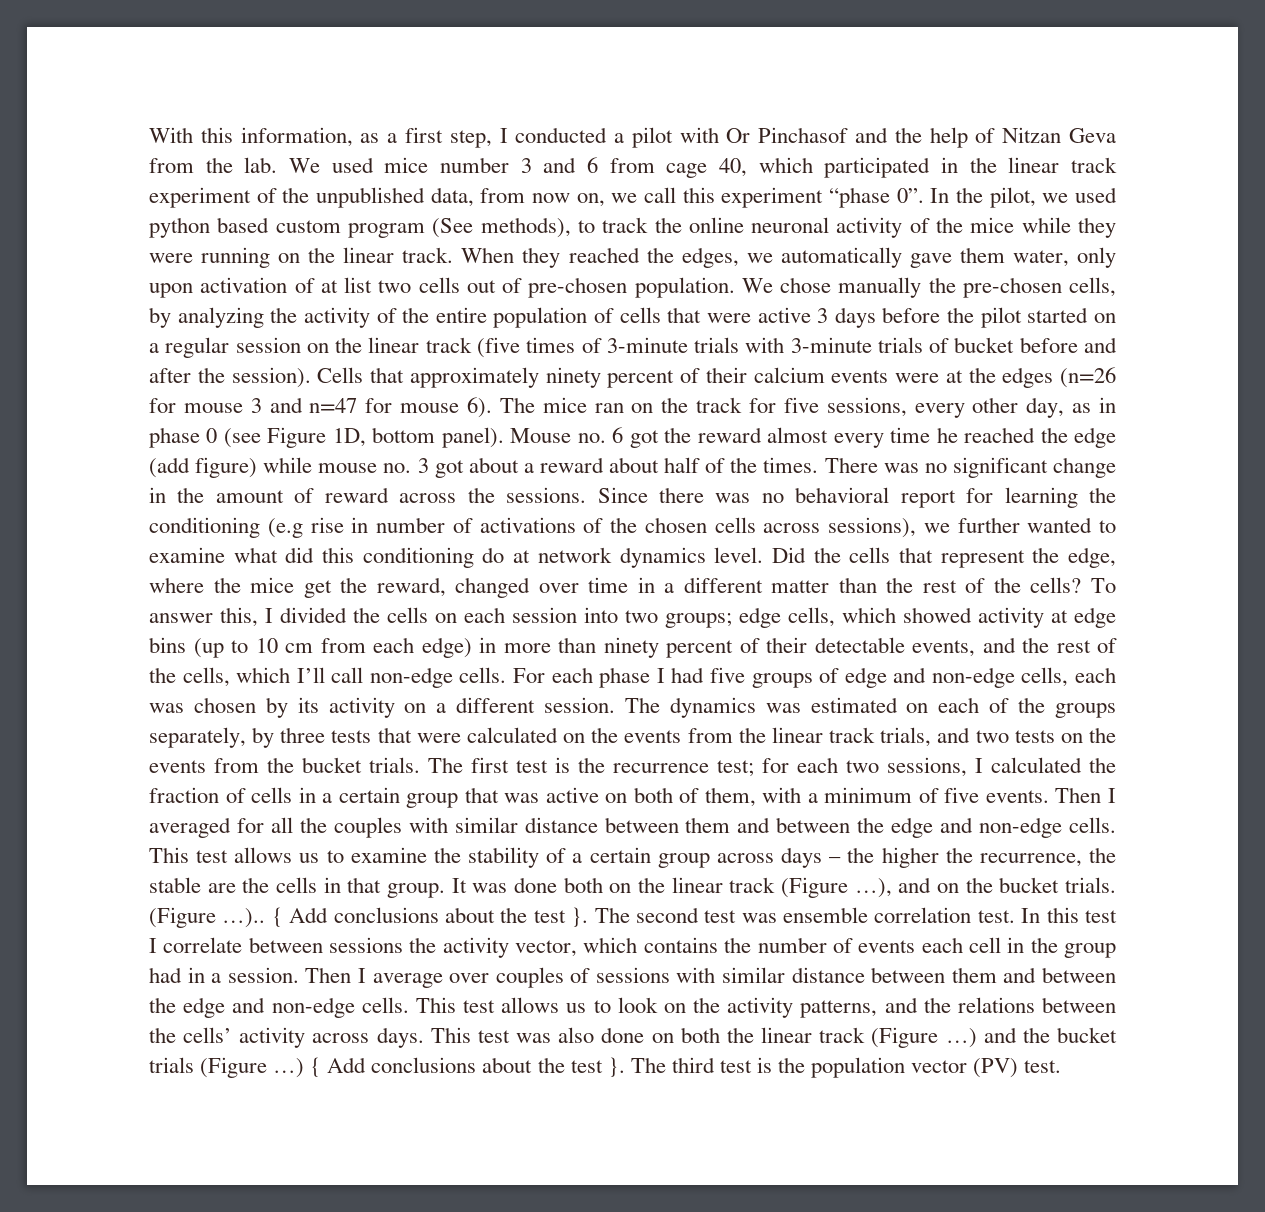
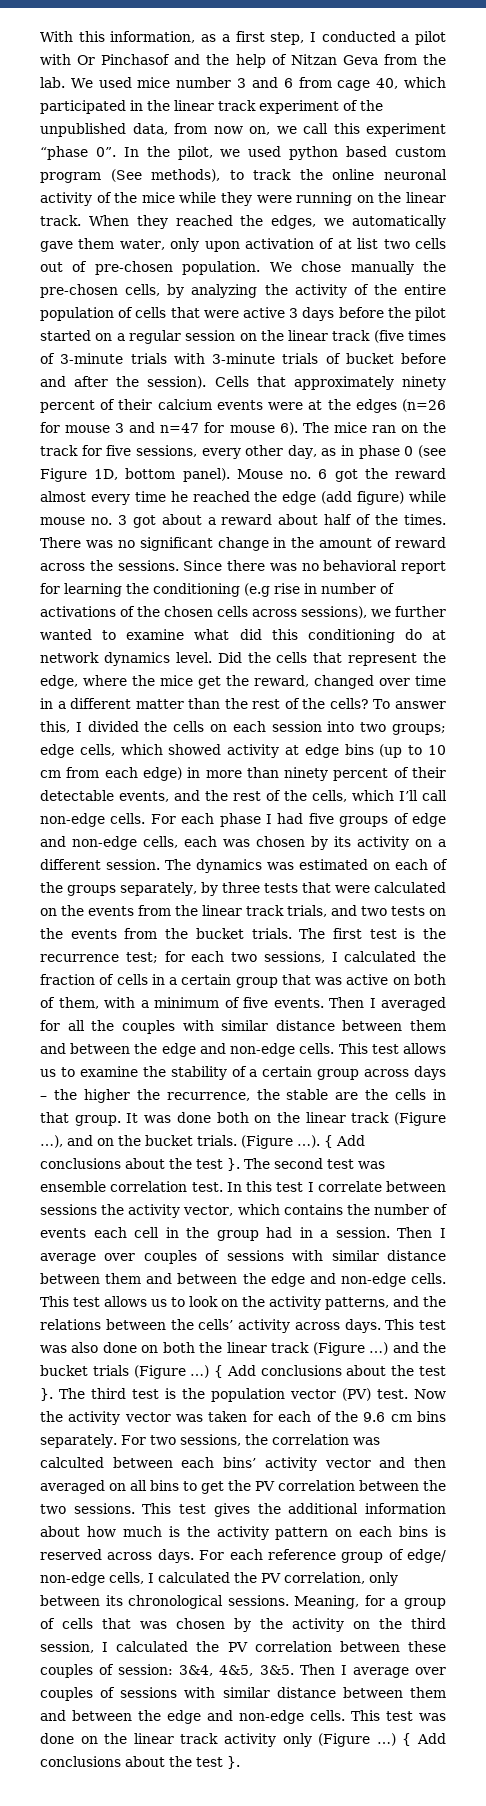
[222,908,266,928] …).. -> [297,1135,320,1148] …).
(1062, 1066) none -> [414,1389,446,1399] [40,1411,447,1425] [40,1434,380,1448] [40,1457,447,1471] [40,1480,446,1494] [40,1503,447,1517] [40,1526,446,1540] [40,1549,446,1563] [40,1572,398,1586] [40,1595,446,1609] [40,1618,446,1632] [40,1641,446,1653] [40,1664,446,1678] [40,1687,446,1701] [40,1710,446,1724] [40,1733,447,1747] [40,1756,240,1769] Now the activity vector was taken for each of the 9.6 cm bins separately. For two sessions, the correlation was calculted between each bins’ activity vector and then averaged on all bins to get the PV correlation between the two sessions. This test gives the additional information about how much is the activity pattern on each bins is reserved across days. For each reference group of edge/ non-edge cells, I calculated the PV correlation, only between its chronological sessions. Meaning, for a group of cells that was chosen by the activity on the third session, I calculated the PV correlation between these couples of session: 3&4, 4&5, 3&5. Then I average over couples of sessions with similar distance between them and between the edge and non-edge cells. This test was done on the linear track activity only (Figure …) { Add conclusions about the test }.

